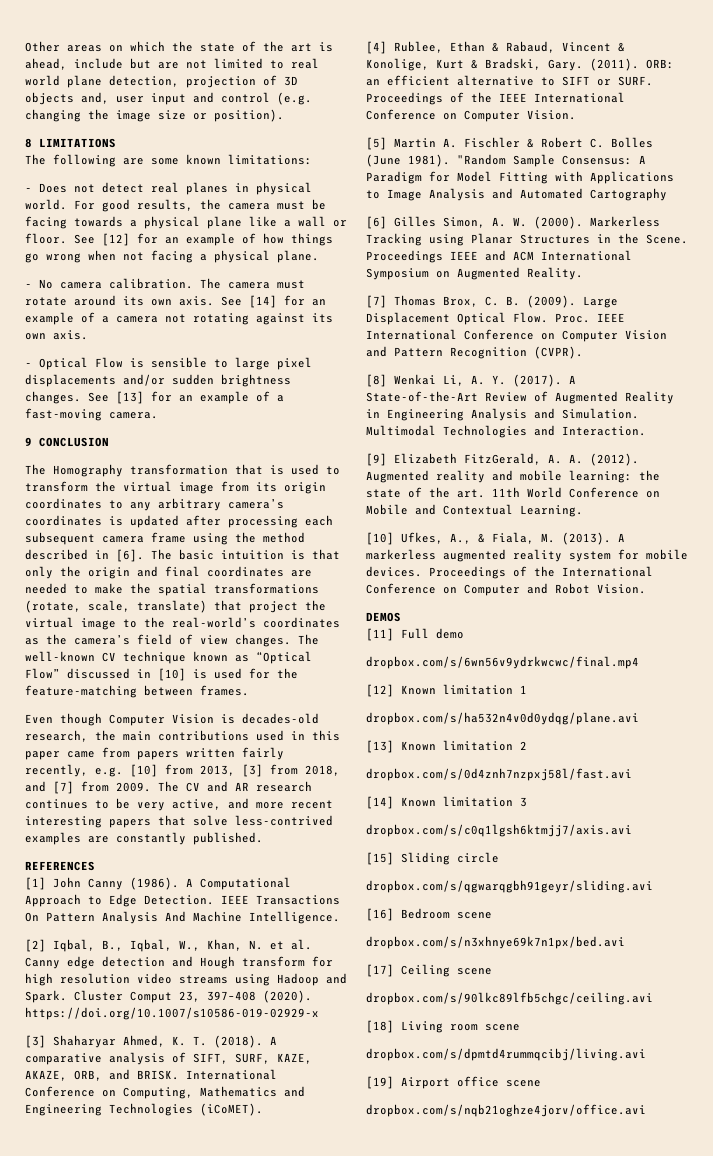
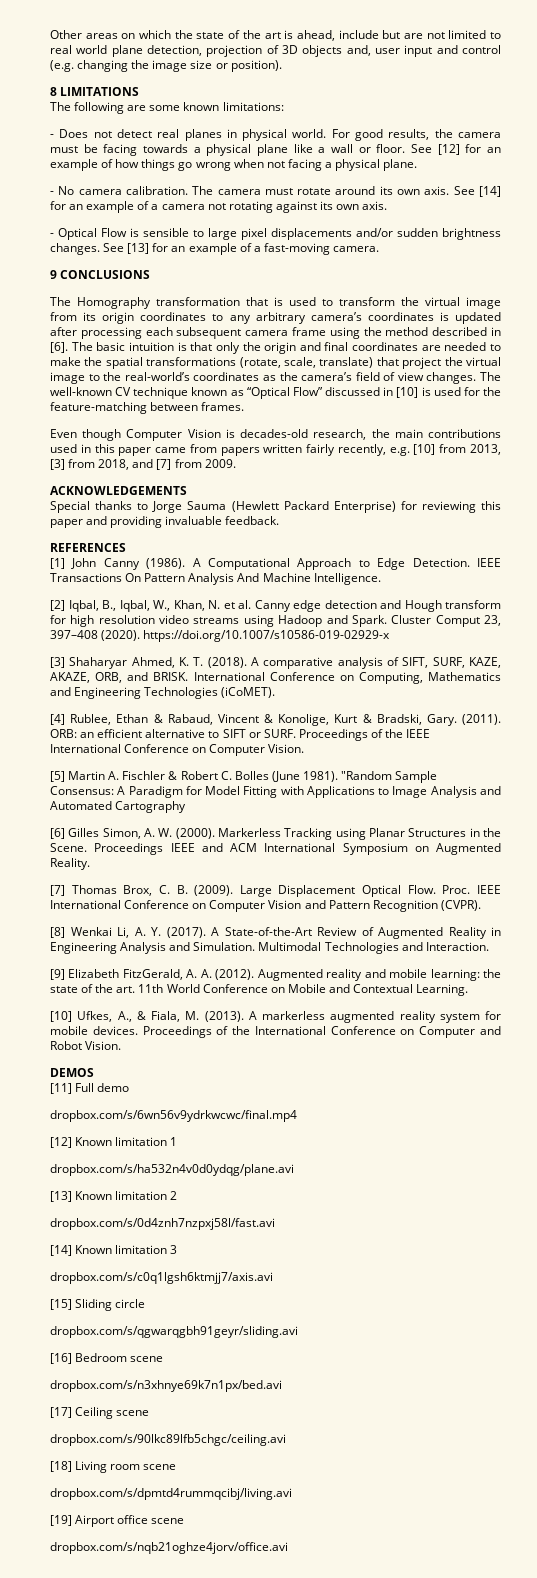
[39,437,109,447] CONCLUSION -> [60,270,151,279] CONCLUSIONS
[158,781,312,792] [25,798,333,811] [25,815,333,828] [25,832,263,845] The CV and AR research continues to be very active, and more recent interesting papers that solve less-contrived examples are constantly published. -> [50,486,187,495] [50,501,502,513] [50,516,280,528] // ACKNOWLEDGEMENTS // Special thanks to Jorge Sauma (Hewlett Packard Enterprise) for reviewing this paper and providing invaluable feedback.

